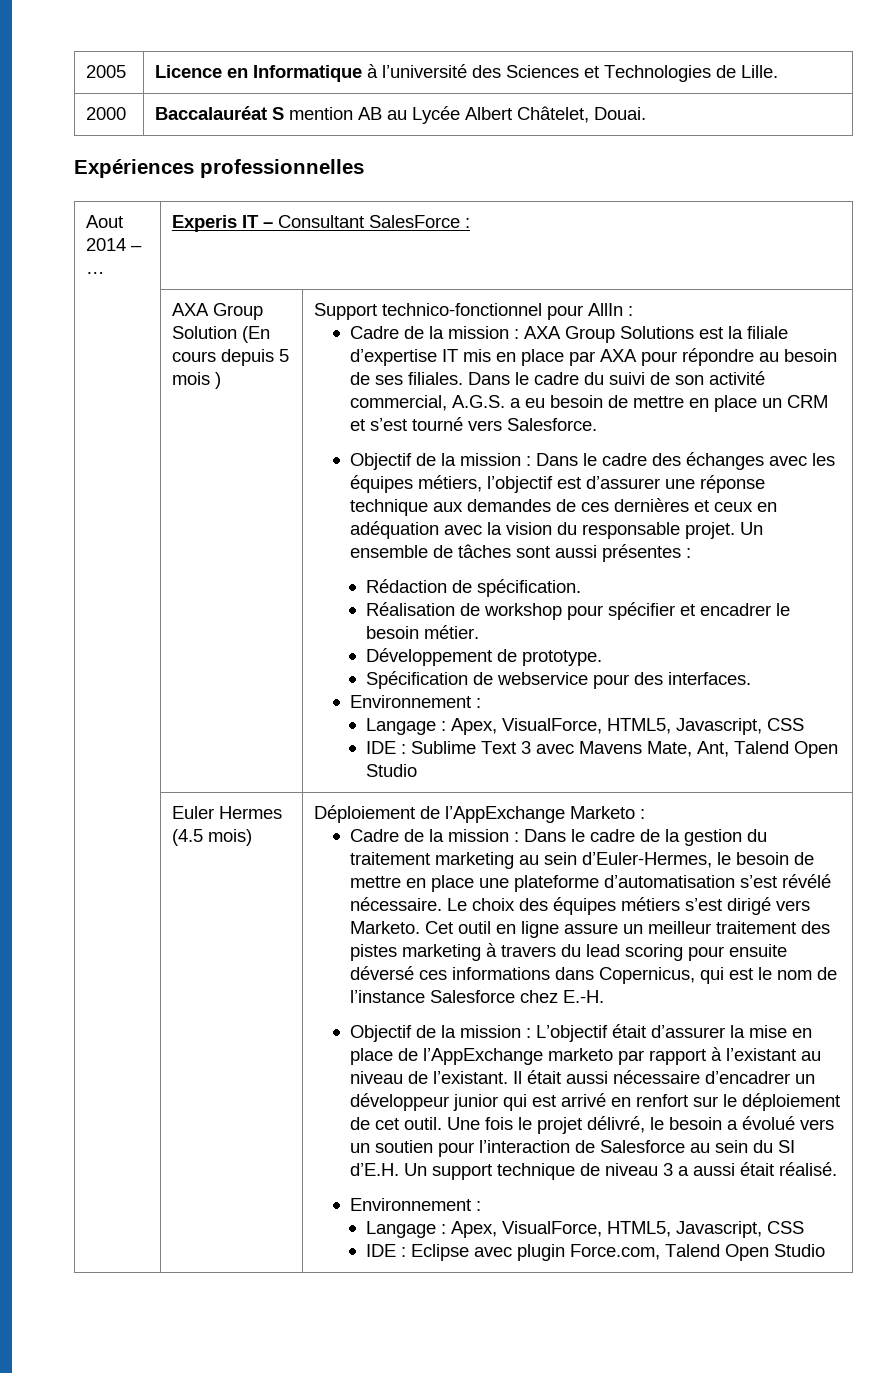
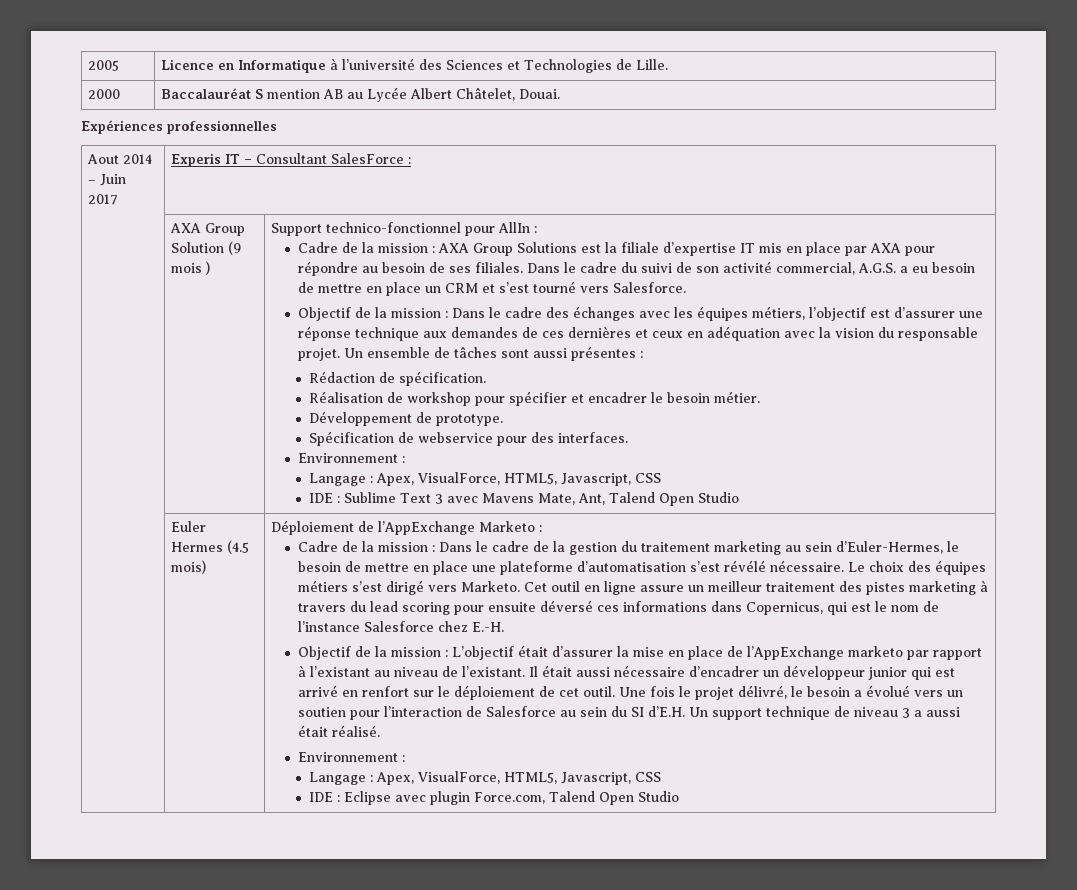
[85,272,105,274] … -> [99,174,126,186] [87,194,118,205] Juin 2017
[241,326,270,343] [171,349,289,366] (En cours depuis 5 -> [227,241,241,255] (9

